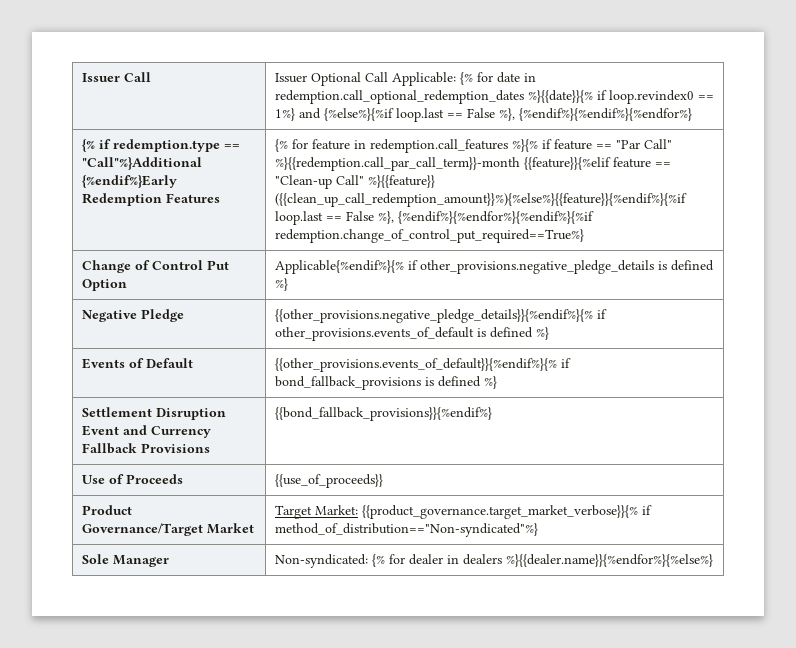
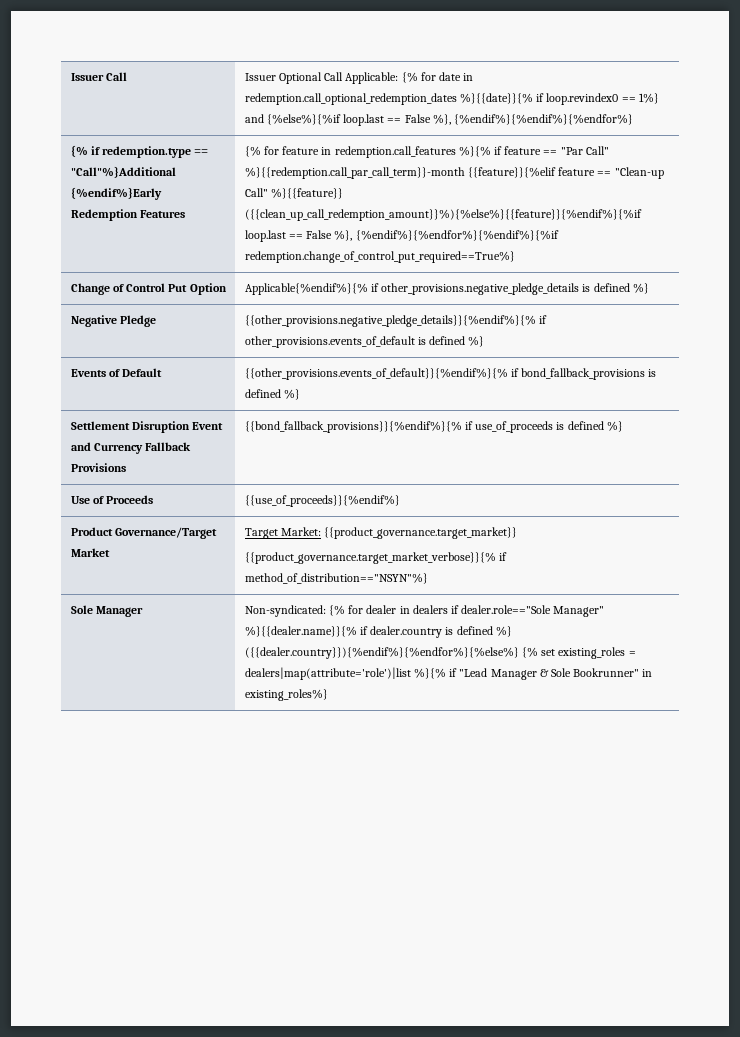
[274,407,492,421] {{bond_fallback_provisions}}{%endif%} -> [244,421,623,433] {{bond_fallback_provisions}}{%endif%}{% if use_of_proceeds is defined %}
[274,474,383,488] {{use_of_proceeds}} -> [244,495,400,507] {{use_of_proceeds}}{%endif%}
(358, 510) none -> [324,527,518,539] {{product_governance.target_market}} //
[274,523,538,537] method_of_distribution=="Non-syndicated"%} -> [244,573,428,584] method_of_distribution=="NSYN"%}
[505,554,713,567] %}{{dealer.name}}{%endfor%}{%else%} -> [451,605,605,617] [244,626,512,638] [244,647,636,659] [244,667,653,680] [244,689,328,701] if dealer.role=="Sole Manager" %}{{dealer.name}}{% if dealer.country is defined %} ({{dealer.country}}){%endif%}{%endfor%}{%else%} {% set existing_roles = dealers|map(attribute='role')|list %}{% if "Lead Manager & Sole Bookrunner" in existing_roles%}

